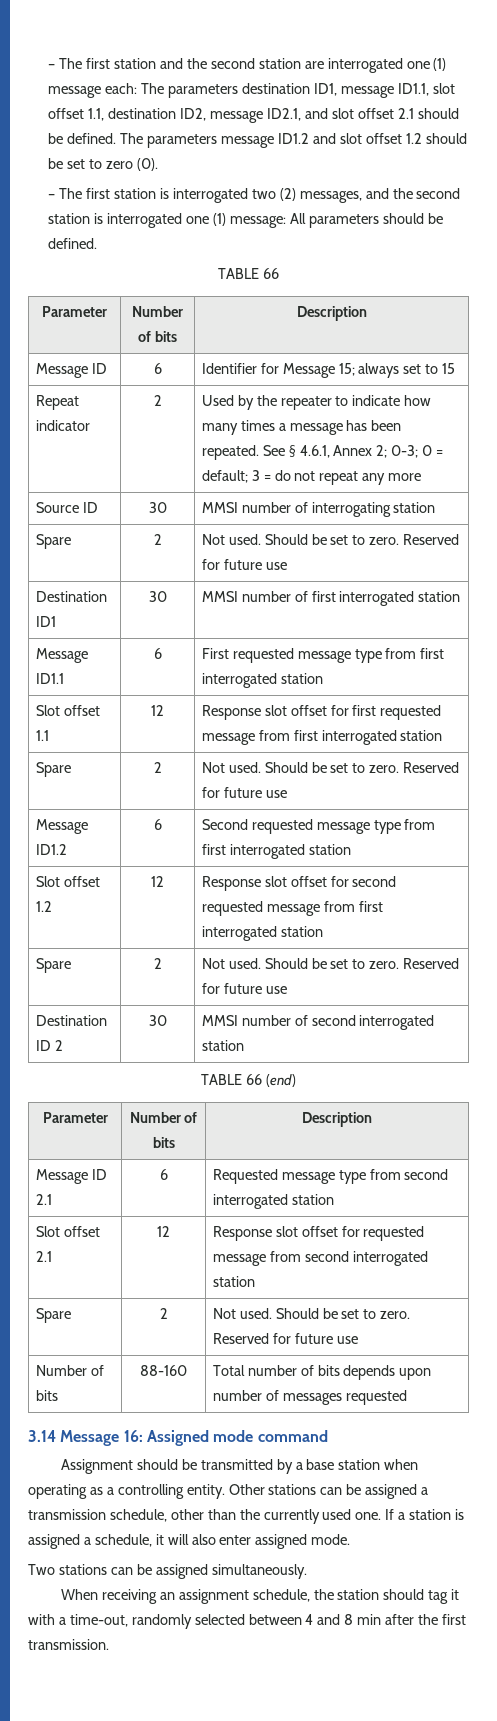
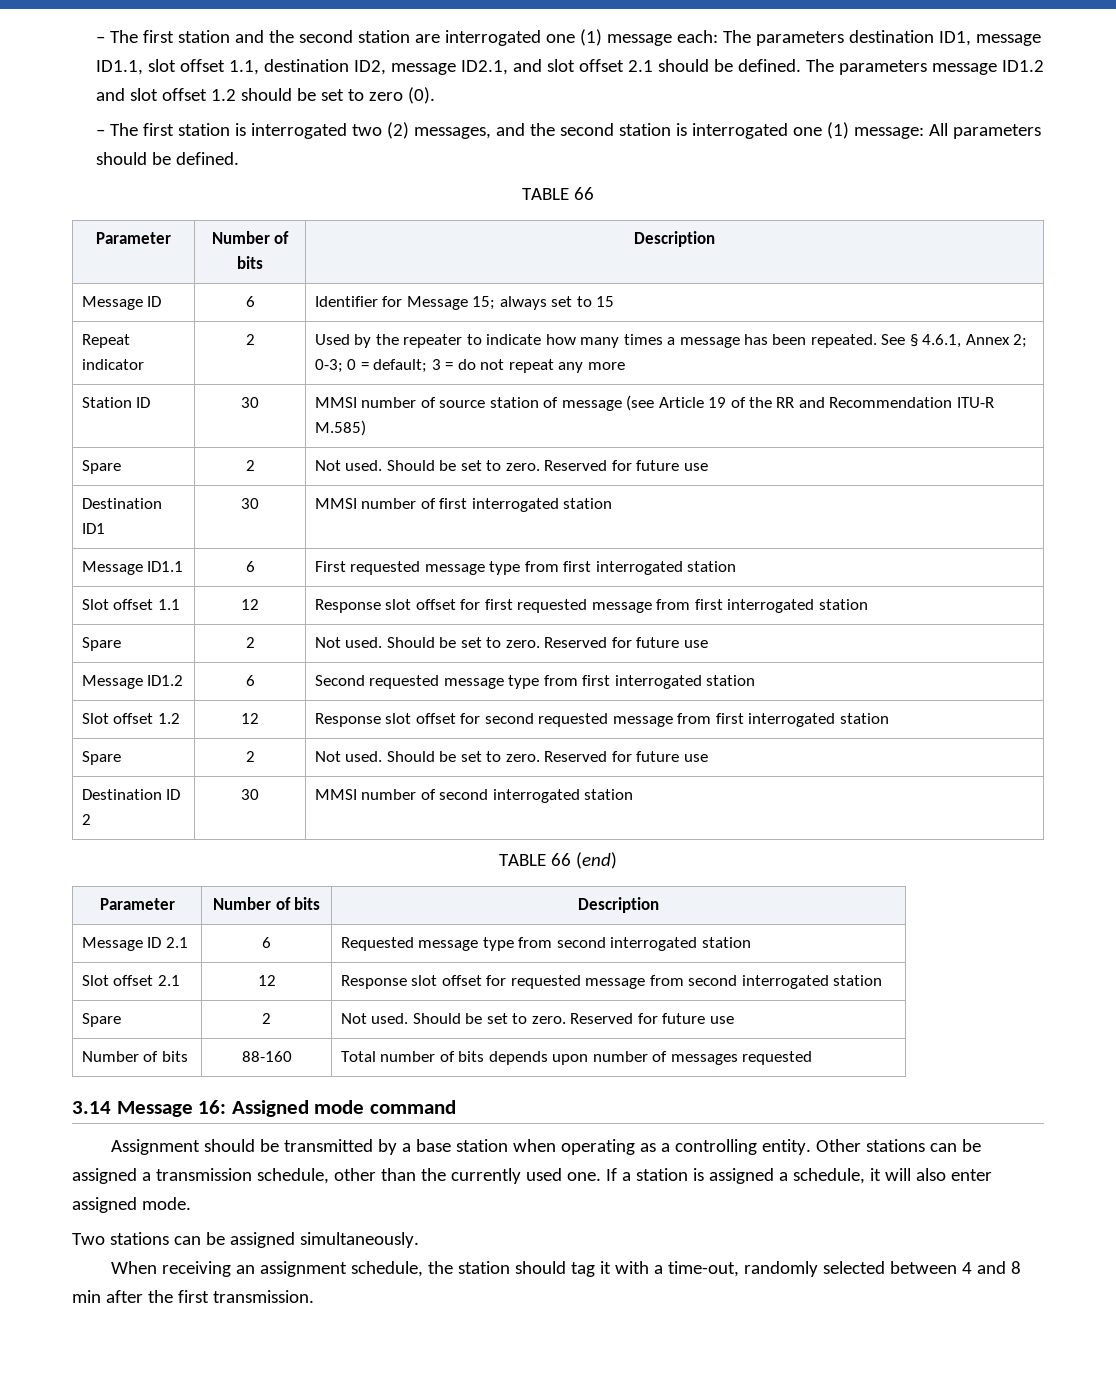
[35,502,79,513] Source -> [81,397,132,408] Station
[311,502,436,517] interrogating station -> [439,395,994,411] [314,420,366,436] source station of message (see Article 19 of the RR and Recommendation ITU-R M.585)

